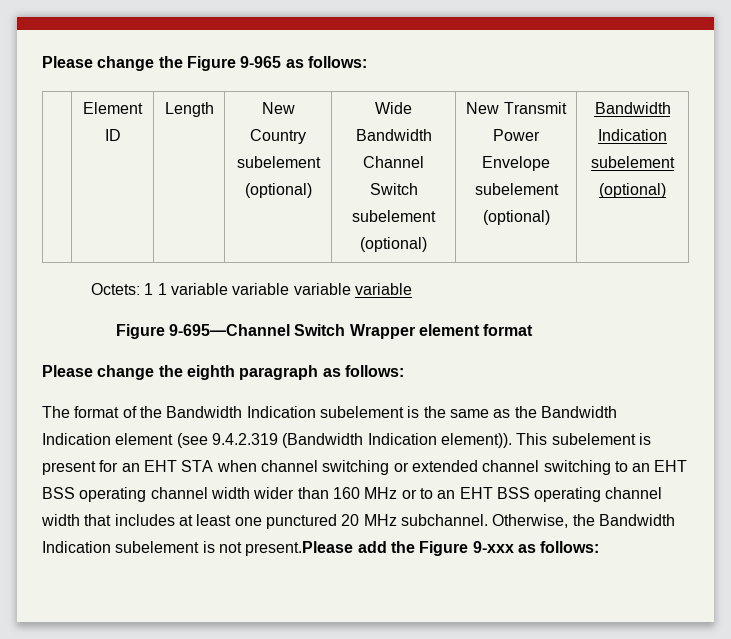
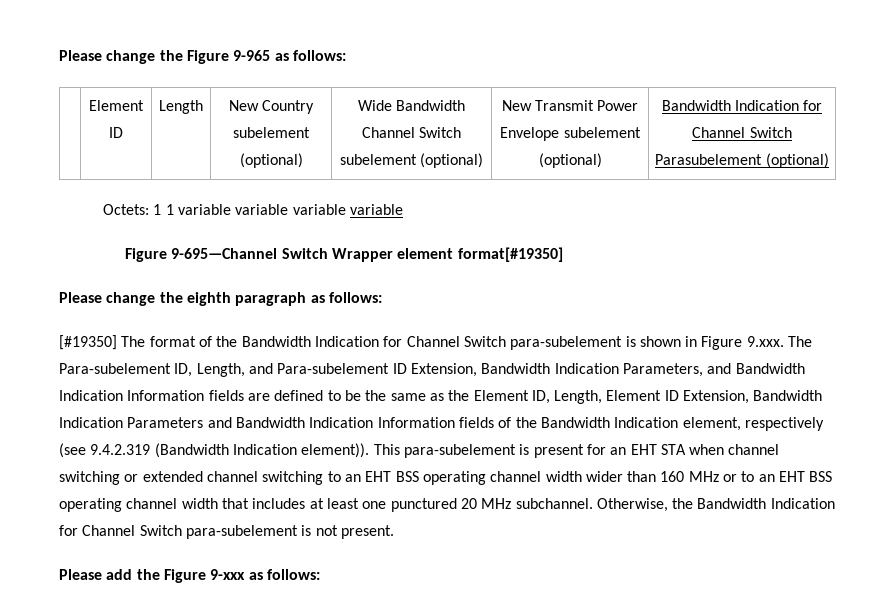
[591,156,675,168] subelement -> [803,100,823,111] [692,127,792,138] [655,154,763,165] for Channel Switch Parasubelement
[483,324,534,336] format -> [457,247,563,262] format[#19350]
(404, 371) none -> [59,335,117,350] [#19350]
[319,406,617,418] [42,433,174,445] subelement is the same as the Bandwidth Indication element -> [383,336,813,350] [59,363,805,377] [59,390,823,404] [59,417,824,431] for Channel Switch para-subelement is shown in Figure 9.xxx. The Para-subelement ID, Length, and Para-subelement ID Extension, Bandwidth Indication Parameters, and Bandwidth Indication Information fields are defined to be the same as the Element ID, Length, Element ID Extension, Bandwidth Indication Parameters and Bandwidth Indication Information fields of the Bandwidth Indication element, respectively
[551,433,636,445] subelement -> [403,444,516,458] para-subelement
[115,541,354,556] subelement is not present.Please -> [59,525,394,539] [59,569,102,580] for Channel Switch para-subelement is not present. // Please

